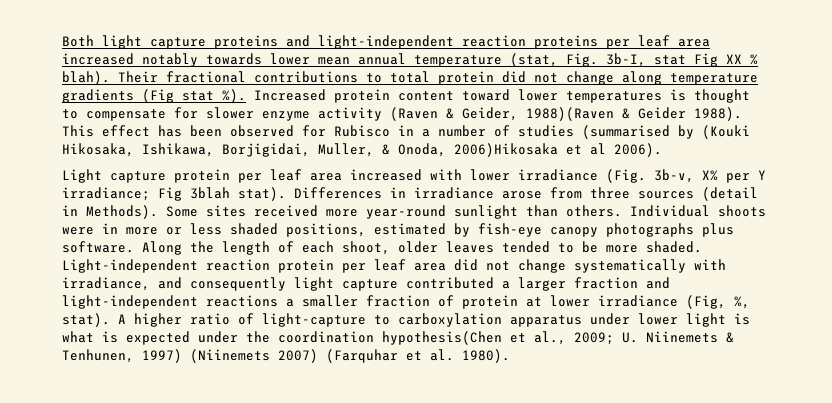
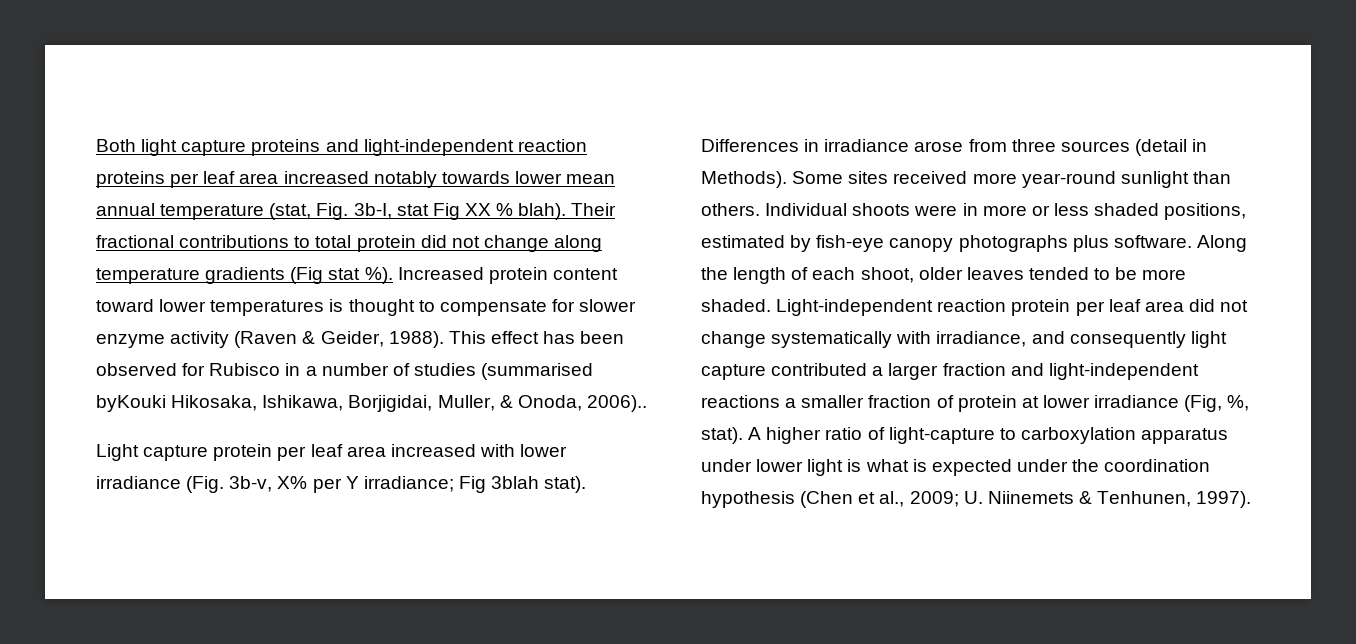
[526,107,686,121] 1988)(Raven & Geider -> (384, 339) none
[678,125,750,139] by (Kouki -> [96,395,166,412] byKouki
[454,143,662,157] 2006)Hikosaka et al 2006). -> [586,395,647,412] 2006)..
[382,331,502,345] hypothesis(Chen -> [701,491,854,508] hypothesis (Chen
[142,349,510,363] 1997) (Niinemets 2007) (Farquhar et al. 1980). -> [1196,491,1252,508] 1997).

